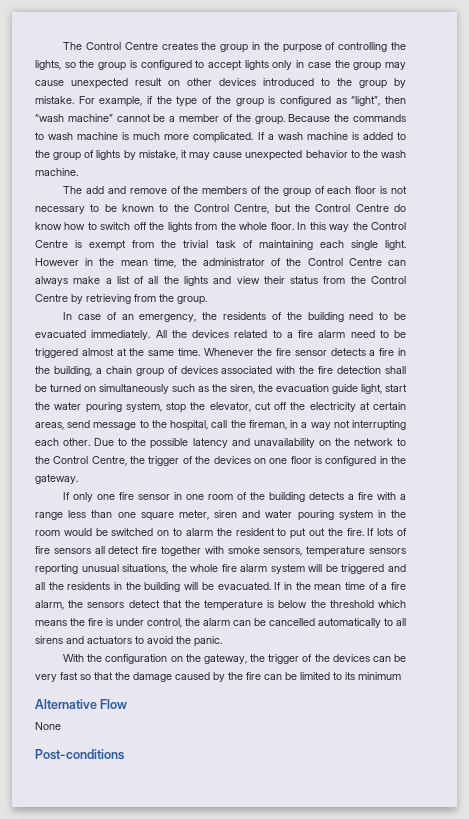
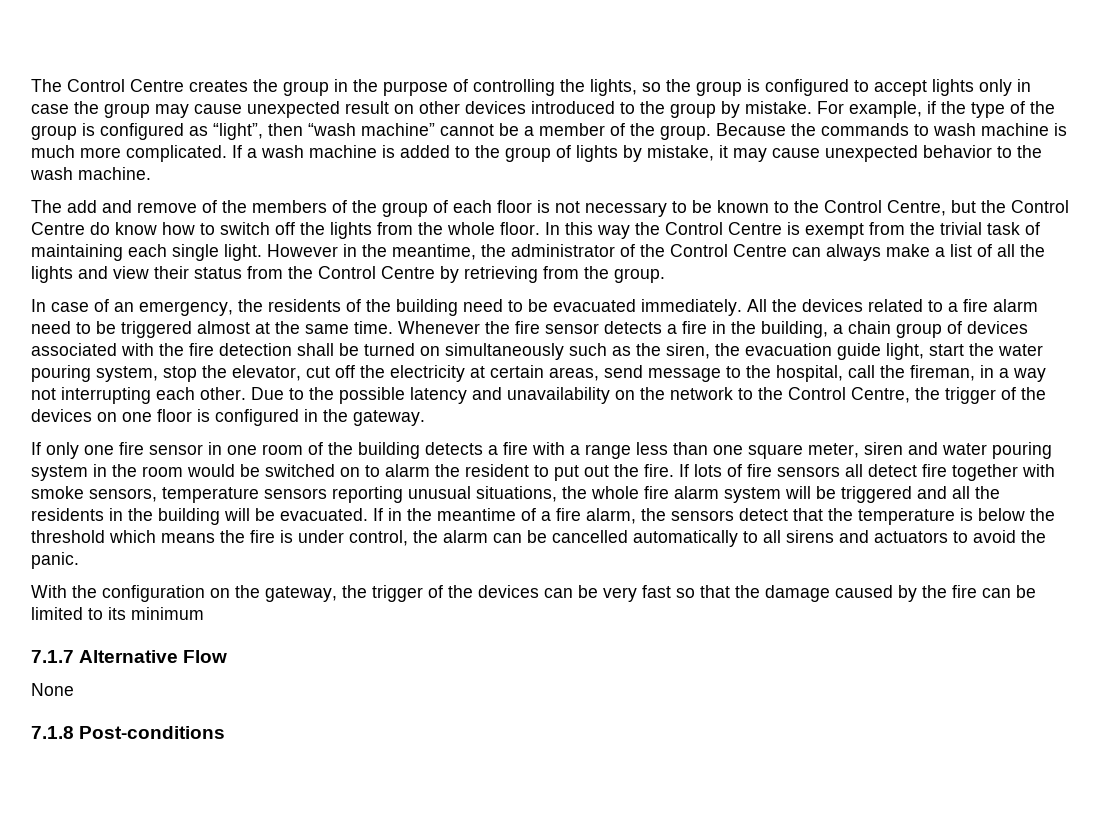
[120,258,176,268] mean time, -> [392,244,476,260] meantime,
[314,582,365,590] mean time -> [437,508,516,521] meantime
(401, 676) none -> [31,650,74,663] 7.1.7
(61, 726) none -> [31,726,74,739] 7.1.8

